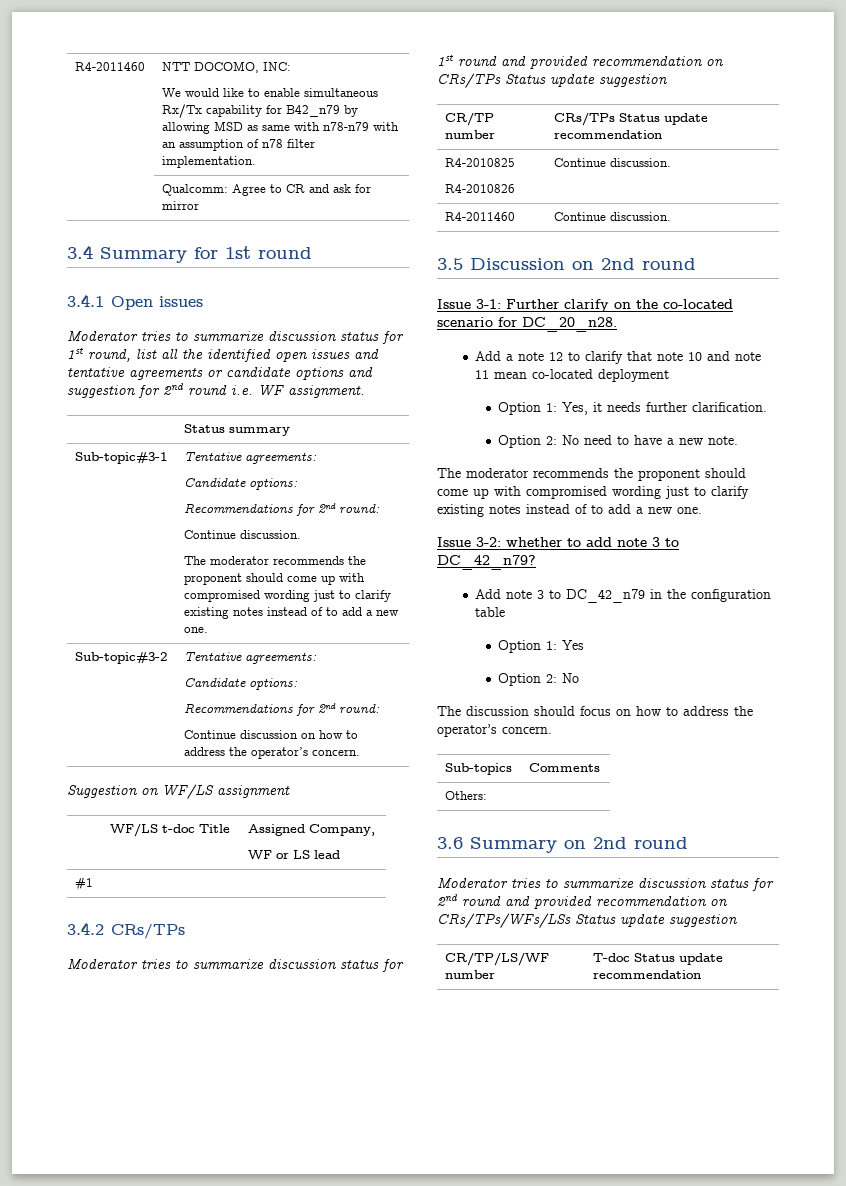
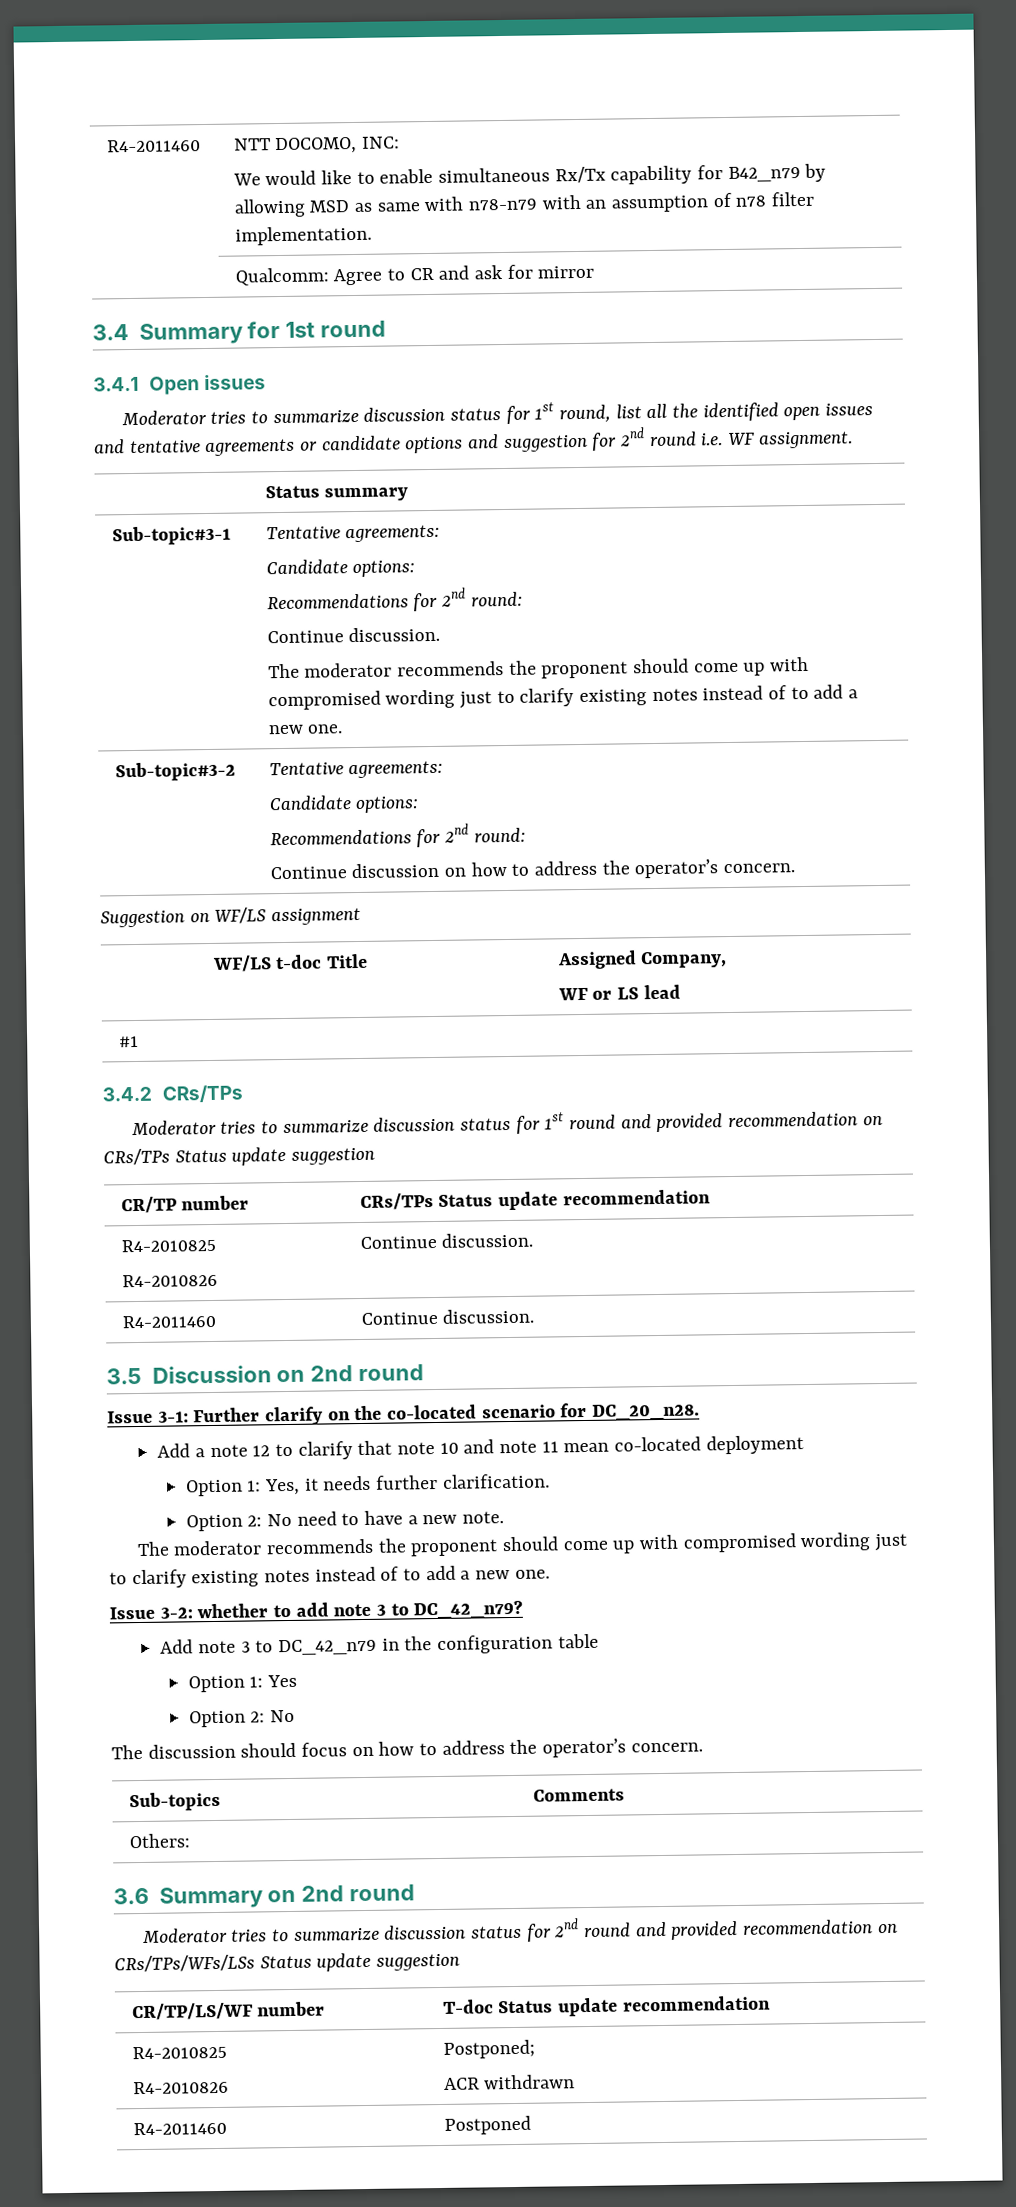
(702, 974) none -> [131,2045,227,2060] [132,2080,229,2095] [442,2039,535,2059] [443,2074,576,2090] [132,2121,227,2136] [443,2115,531,2135] // R4-2010825 // R4-2010826 | Postponed; // ACR withdrawn // R4-2011460 | Postponed

